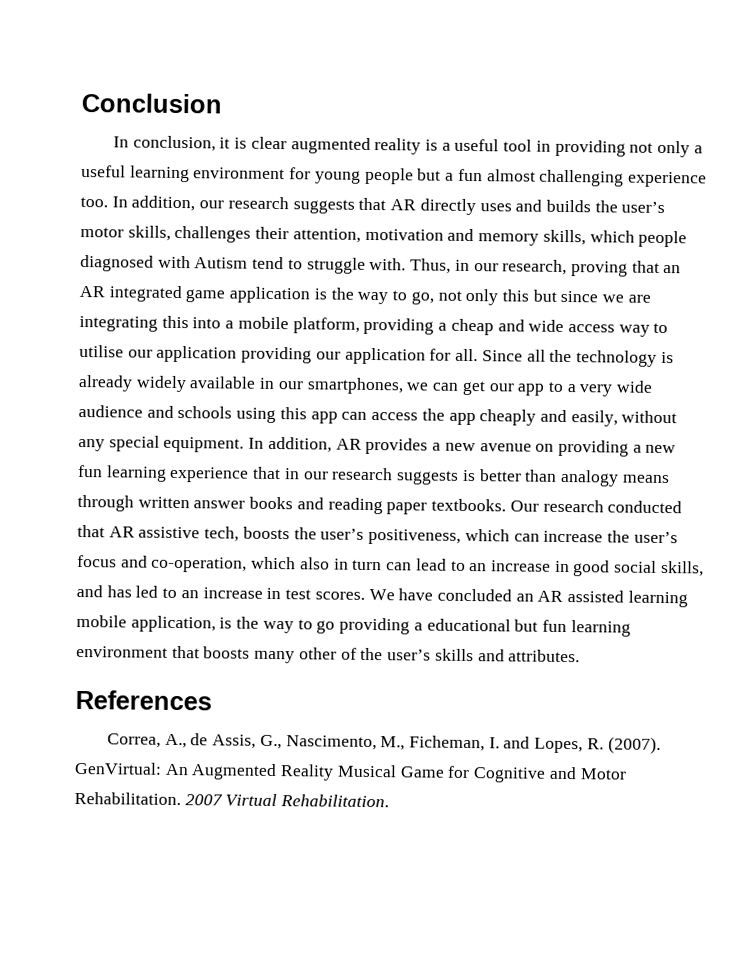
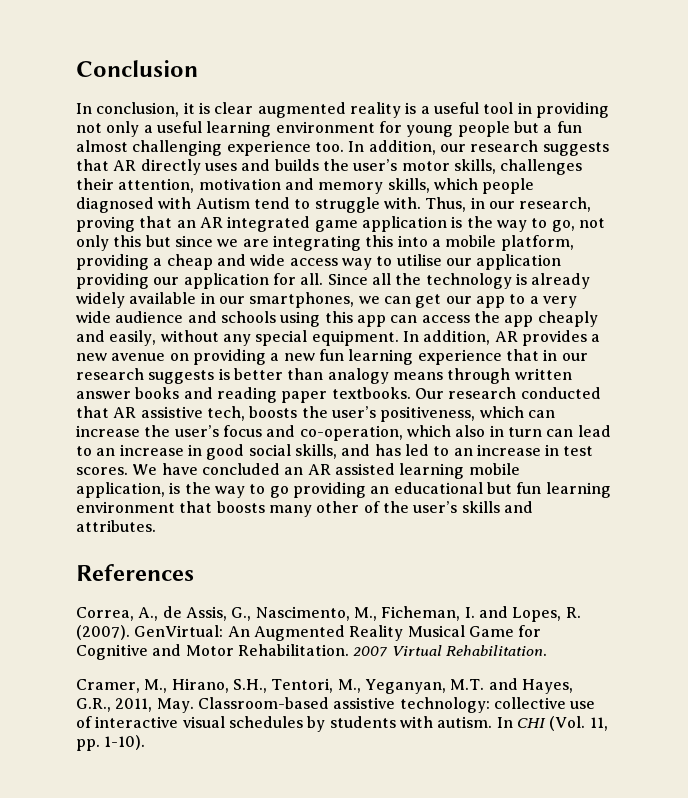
[413,622,423,631] a -> [370,486,390,494] an
(390, 801) none -> [76,678,573,694] [76,697,596,713] [76,716,608,732] [76,735,146,751] // Cramer, M., Hirano, S.H., Tentori, M., Yeganyan, M.T. and Hayes, G.R., 2011, May. Classroom-based assistive technology: collective use of interactive visual schedules by students with autism. In CHI (Vol. 11, pp. 1-10).

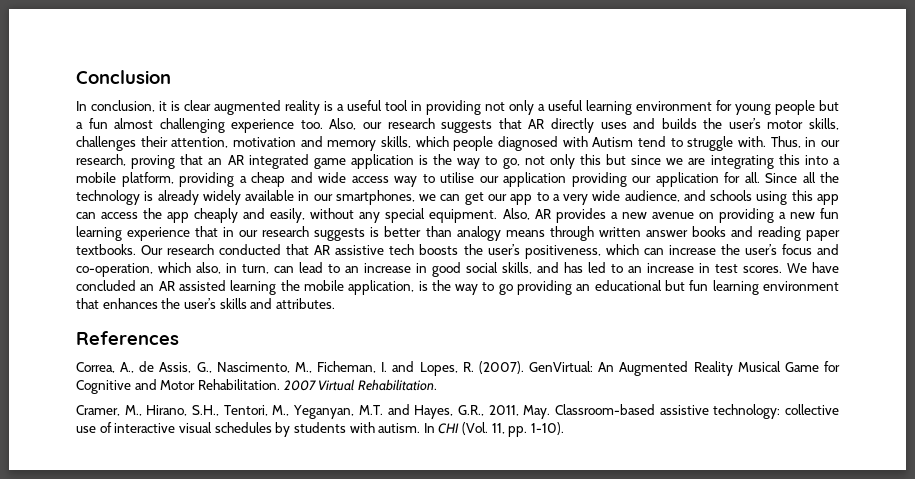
[348,140,436,155] In addition, -> [329,118,357,130] Also,
[115,311,184,323] audience -> [624,190,680,202] audience,
[402,330,491,345] In addition, -> [502,208,530,220] Also,
[206,406,245,421] tech, -> [389,244,415,255] tech
[455,425,542,437] also in turn -> [196,262,269,274] also, in turn,
(465, 471) none -> [280,280,300,291] the
[216,501,380,517] boosts many other of -> [102,298,158,309] enhances

